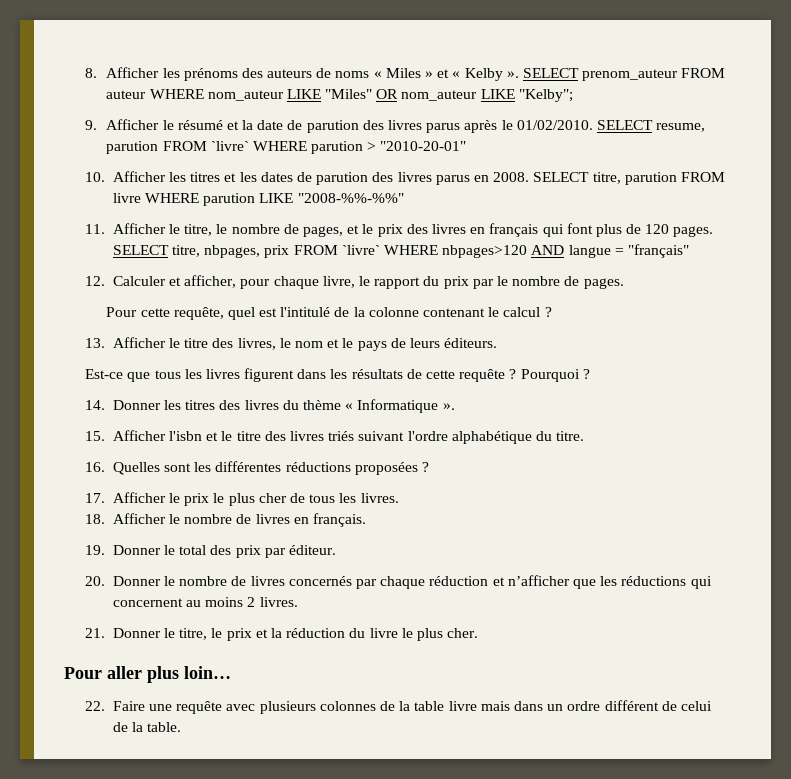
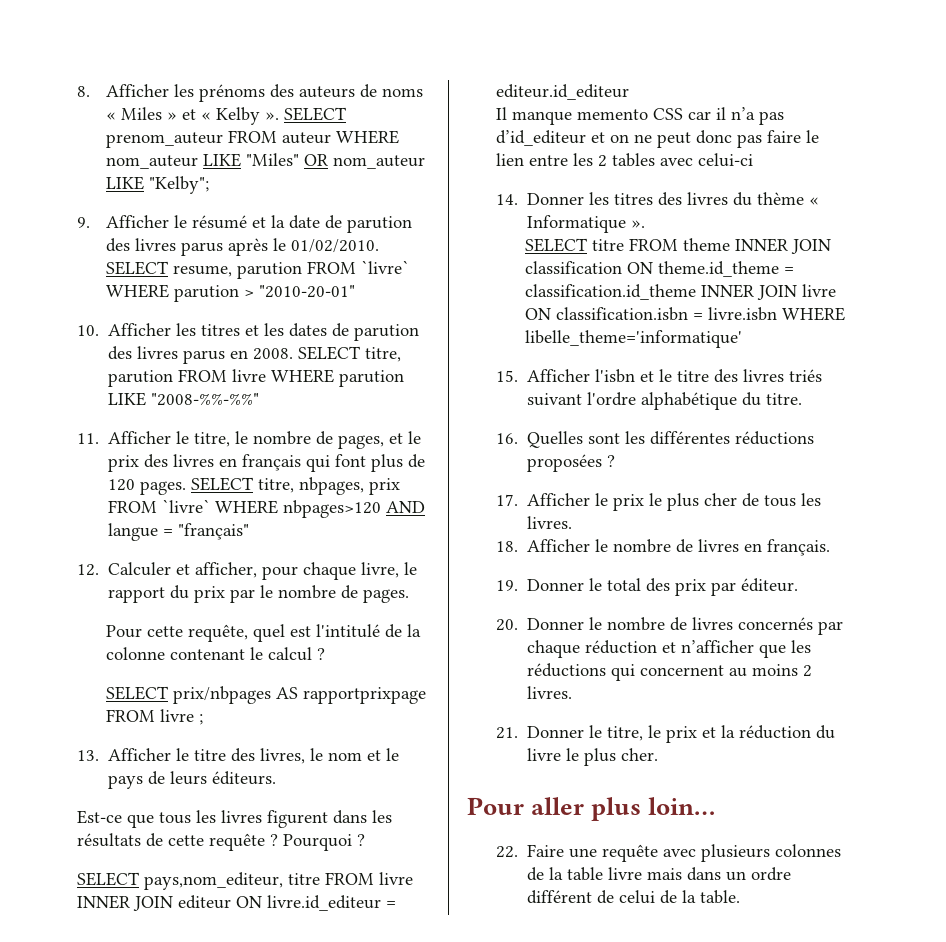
(552, 312) none -> [106,686,427,704] [106,709,204,725] // SELECT prix/nbpages AS rapportprixpage FROM livre ;
(590, 374) none -> [77,872,414,890] [77,895,397,911] [496,84,630,100] [496,107,785,125] [496,130,820,148] [496,153,754,167] // SELECT pays,nom_editeur, titre FROM livre INNER JOIN editeur ON livre.id_editeur = editeur.id_editeur // Il manque memento CSS car il n’a pas d’id_editeur et on ne peut donc pas faire le lien entre les 2 tables avec celui-ci
(455, 406) none -> [525,238,832,254] [525,261,795,277] [525,284,837,300] [525,307,846,321] [525,330,743,348] // SELECT titre FROM theme INNER JOIN classification ON theme.id_theme = classification.id_theme INNER JOIN livre ON classification.isbn = livre.isbn WHERE libelle_theme='informatique'

